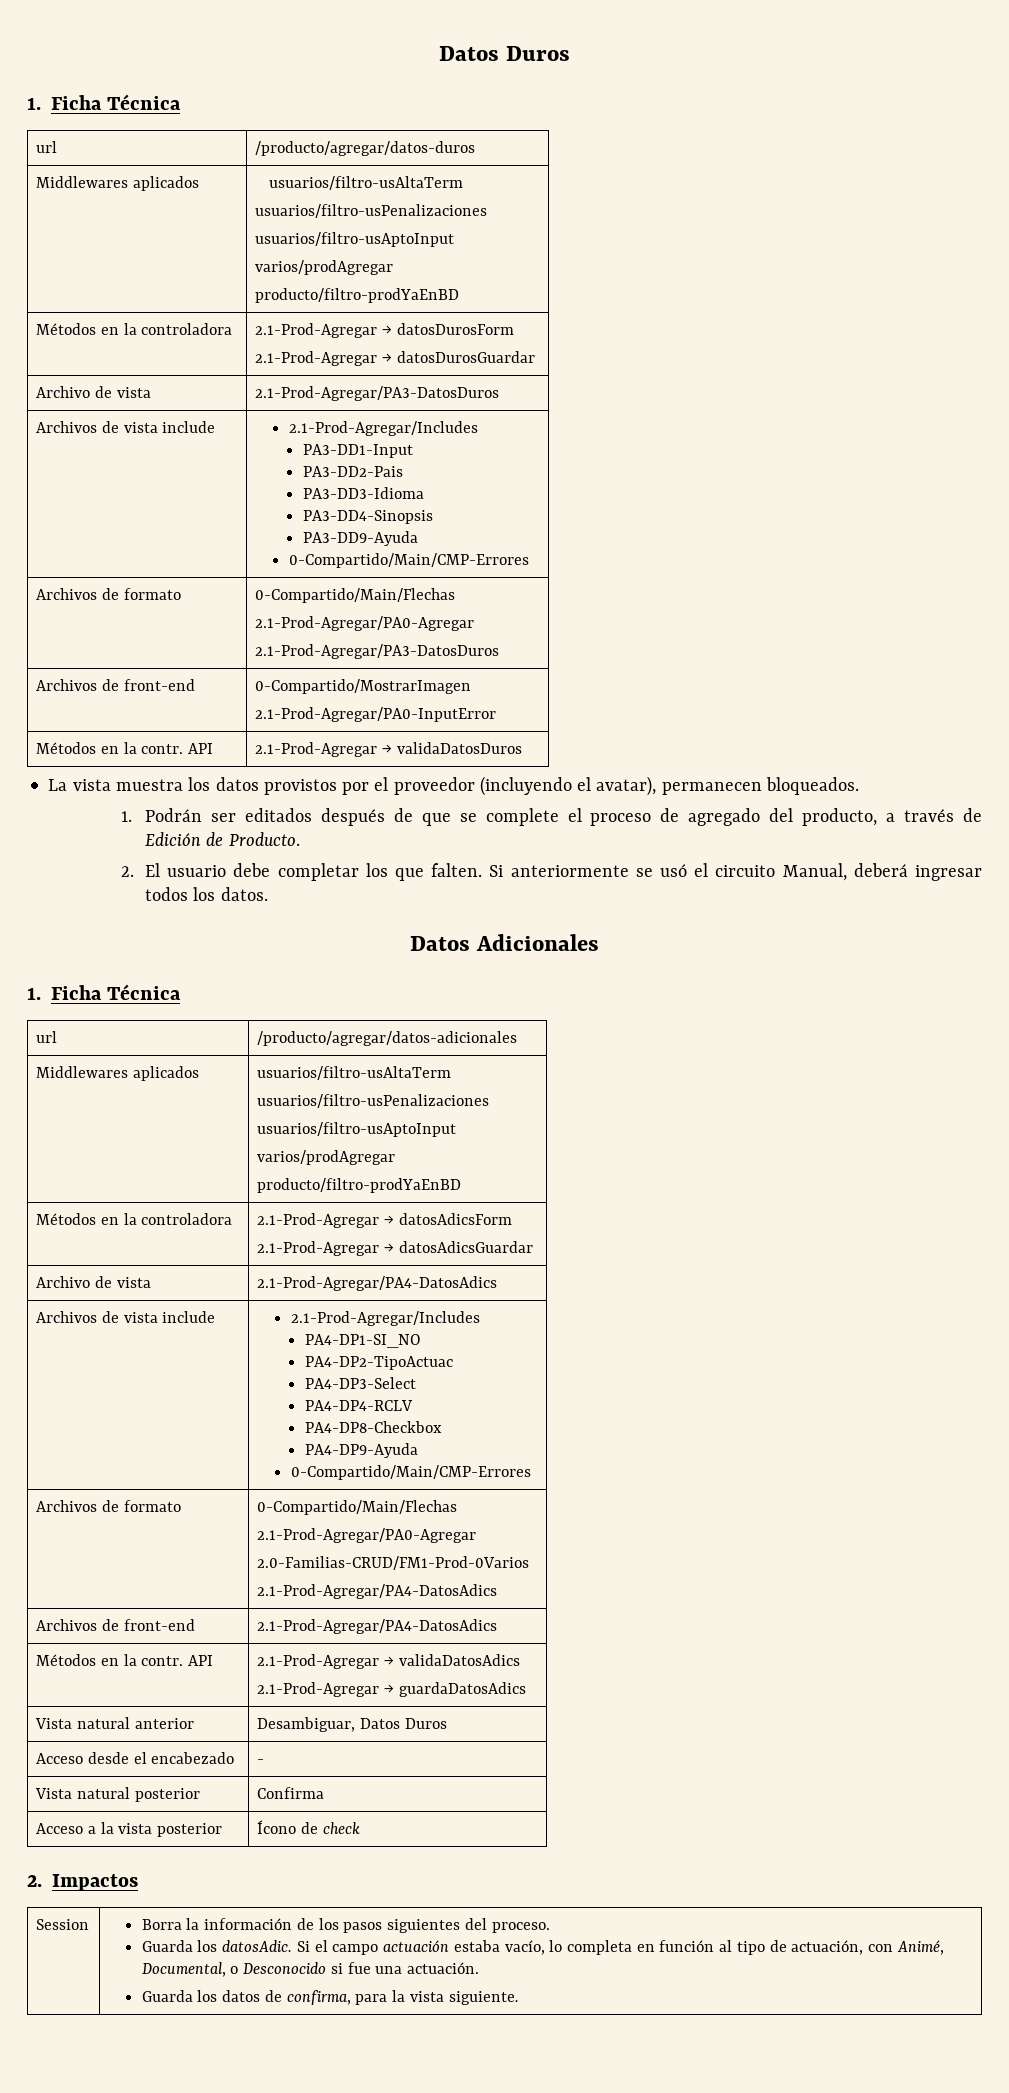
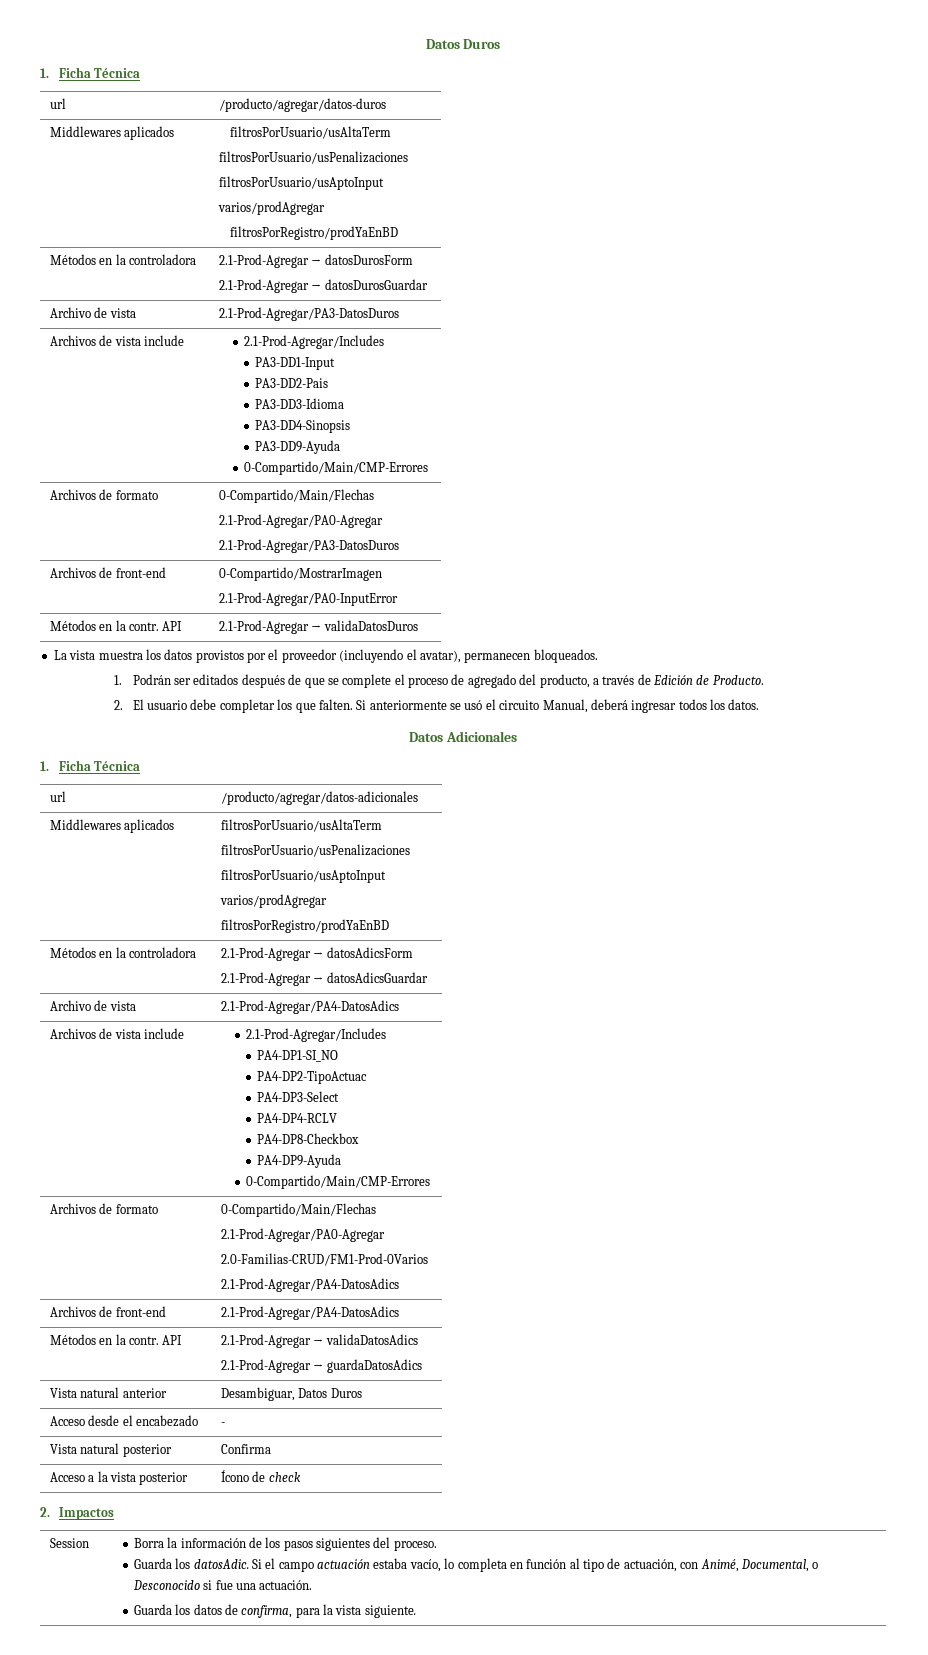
[269,176,464,190] [255,204,488,218] [255,232,455,247] [255,260,394,275] [255,288,460,303] usuarios/filtro-usAltaTerm // usuarios/filtro-usPenalizaciones // usuarios/filtro-usAptoInput // varios/prodAgregar // producto/filtro-prodYaEnBD -> [230,126,392,139] [218,151,408,164] [218,176,384,190] [217,201,325,215] [230,226,399,240] filtrosPorUsuario/usAltaTerm // filtrosPorUsuario/usPenalizaciones // filtrosPorUsuario/usAptoInput // varios/prodAgregar // filtrosPorRegistro/prodYaEnBD
[257,1066,452,1080] [257,1094,490,1108] [257,1122,457,1137] [257,1150,396,1165] [257,1178,462,1193] usuarios/filtro-usAltaTerm // usuarios/filtro-usPenalizaciones // usuarios/filtro-usAptoInput // varios/prodAgregar // producto/filtro-prodYaEnBD -> [220,819,382,832] [220,844,410,857] [220,869,386,883] [219,894,327,908] [220,919,389,933] filtrosPorUsuario/usAltaTerm // filtrosPorUsuario/usPenalizaciones // filtrosPorUsuario/usAptoInput // varios/prodAgregar // filtrosPorRegistro/prodYaEnBD

